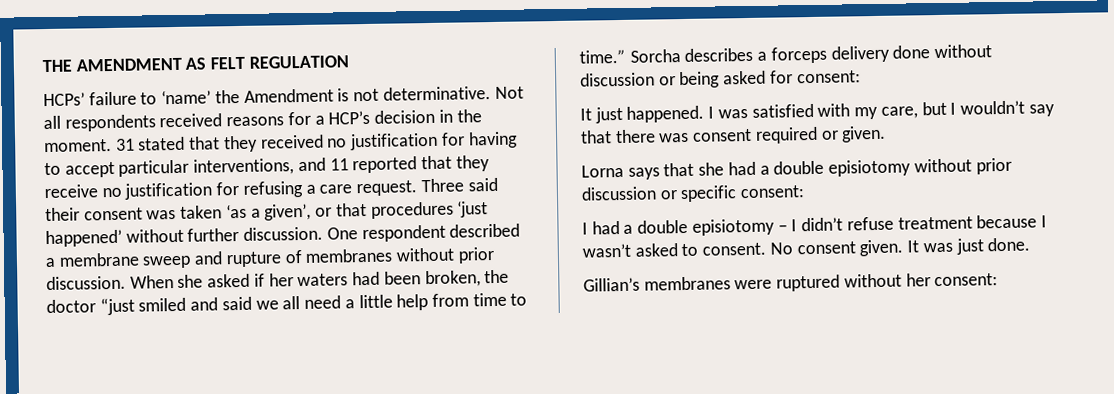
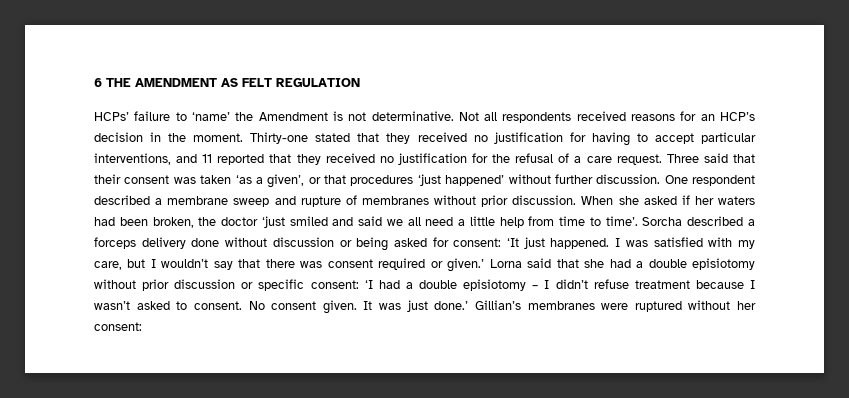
(42, 66) none -> [94,78,102,87] 6
[314,115,325,125] a -> [700,114,715,121] an
[115,138,135,151] 31 -> [250,132,309,144] Thirty-one
[44,180,303,200] receive no justification for refusing -> [325,153,570,165] received no justification for the refusal of
(498, 184) none -> [732,154,755,163] that
[99,297,135,316] “just -> [261,216,285,228] ‘just
[579,47,754,64] time.” Sorcha describes -> [605,216,744,226] time’. Sorcha described
[580,108,592,121] // It -> [507,238,520,247] ‘It
[841,125,887,143] [581,164,660,180] given. // Lorna says -> [447,258,552,272] given.’ Lorna said
[582,222,588,235] // I -> [364,280,373,289] ‘I
[987,237,1031,252] done. // -> [434,301,469,310] done.’

